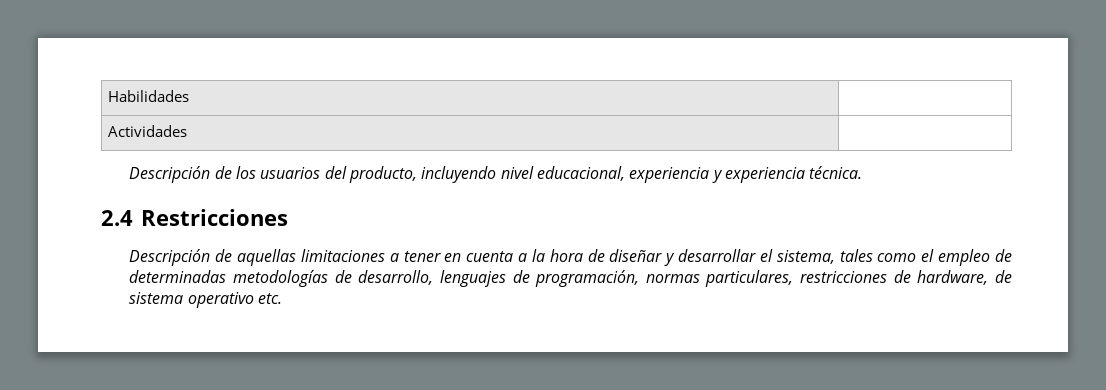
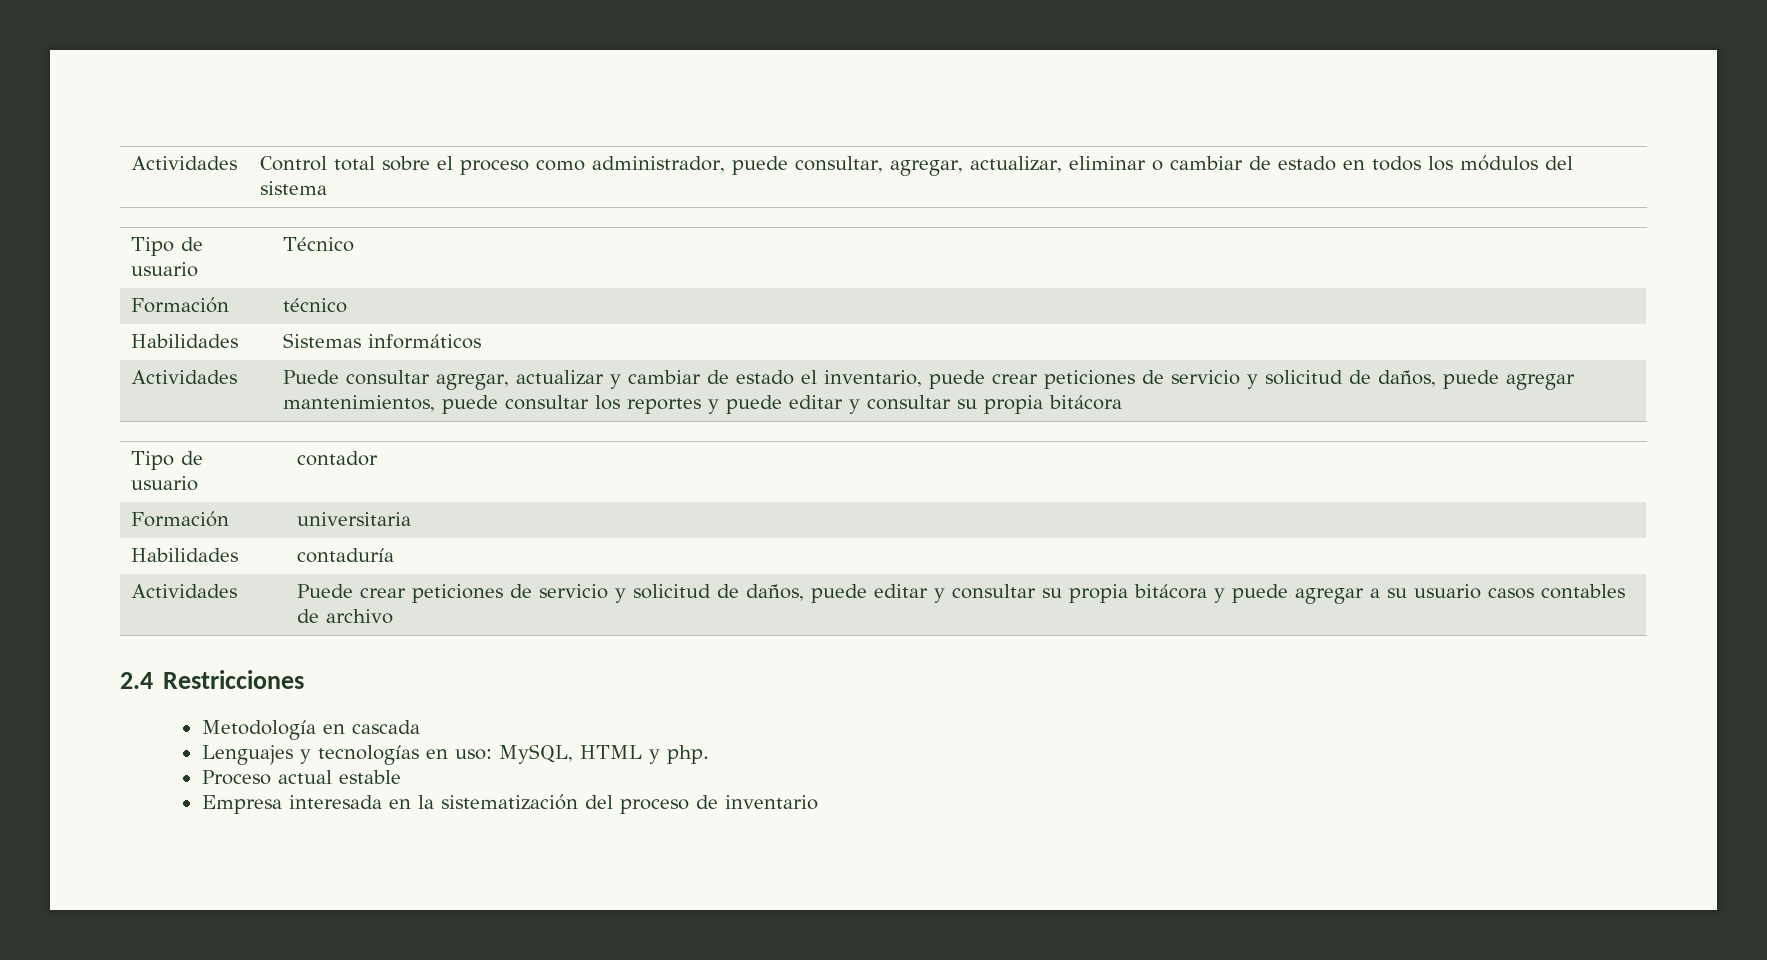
[108,90,190,102] [108,125,188,137] [129,166,863,183] [101,209,288,226] [129,249,1012,266] [129,270,1013,287] [129,292,283,308] Habilidades | // Actividades | // Descripción de los usuarios del producto, incluyendo nivel educacional, experiencia y experiencia técnica. // 2.4 Restricciones // Descripción de aquellas limitaciones a tener en cuenta a la hora de diseñar y desarrollar el sistema, tales como el empleo de determinadas metodologías de desarrollo, lenguajes de programación, normas particulares, restricciones de hardware, de sistema operativo etc. -> [131,156,238,170] [260,155,1574,176] [260,181,328,195] [131,237,204,256] [131,262,199,277] [283,237,355,252] [131,297,230,313] [283,298,348,313] [131,334,239,348] [283,333,482,349] [131,370,238,384] [283,370,1576,390] [283,395,1123,414] [131,451,204,470] [131,476,199,491] [297,451,379,466] [131,511,230,527] [297,512,412,526] [131,548,239,562] [297,548,395,563] [131,584,238,598] [297,584,1626,604] [297,609,394,624] [120,670,305,689] [201,720,420,740] [201,744,709,765] [201,770,401,785] [201,794,818,814] Actividades | Control total sobre el proceso como administrador, puede consultar, agregar, actualizar, eliminar o cambiar de estado en todos los módulos del sistema // Tipo de usuario | Técnico // Formación | técnico // Habilidades | Sistemas informáticos // Actividades | Puede consultar agregar, actualizar y cambiar de estado el inventario, puede crear peticiones de servicio y solicitud de daños, puede agregar mantenimientos, puede consultar los reportes y puede editar y consultar su propia bitácora // Tipo de usuario | contador // Formación | universitaria // Habilidades | contaduría // Actividades | Puede crear peticiones de servicio y solicitud de daños, puede editar y consultar su propia bitácora y puede agregar a su usuario casos contables de archivo // 2.4 Restricciones // Metodología en cascada // Lenguajes y tecnologías en uso: MySQL, HTML y php. // Proceso actual estable // Empresa interesada en la sistematización del proceso de inventario

